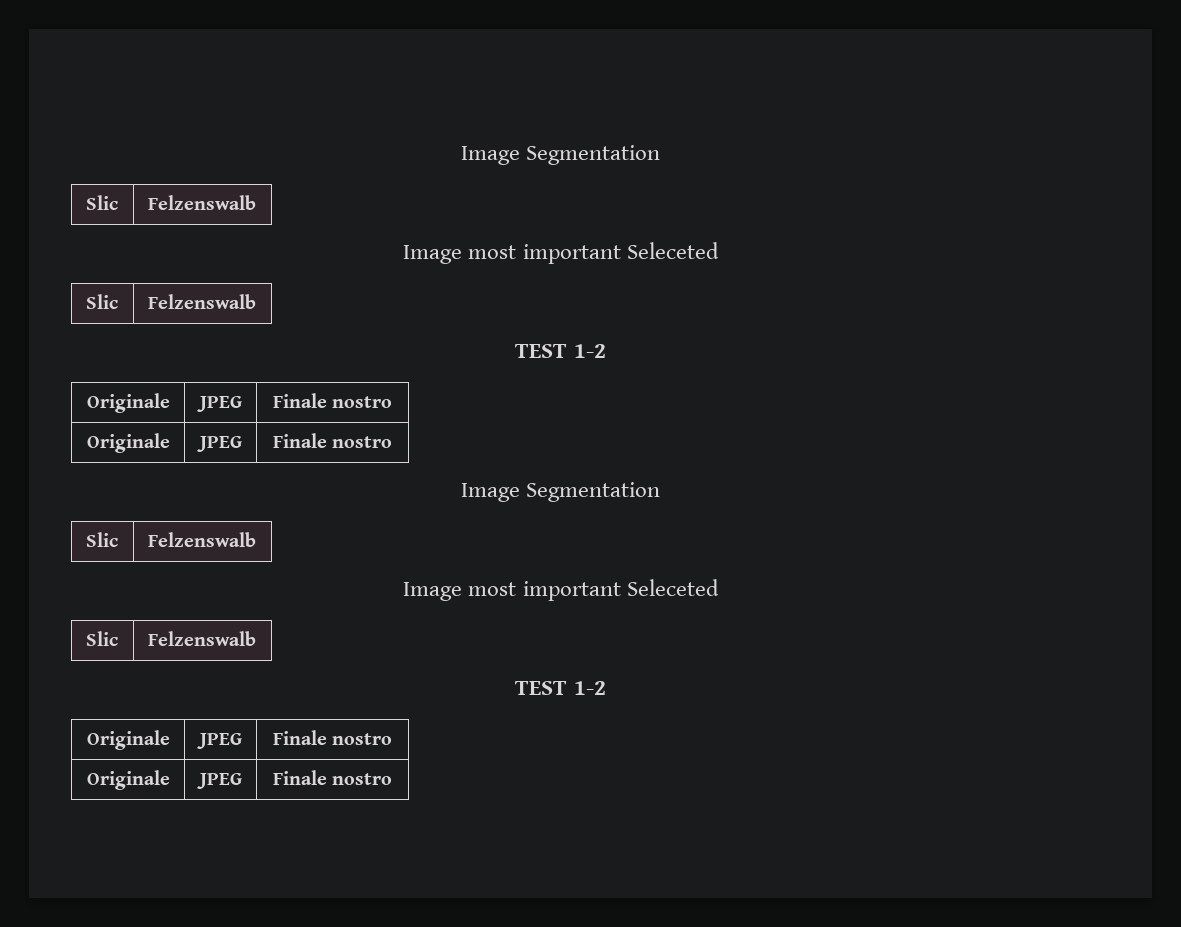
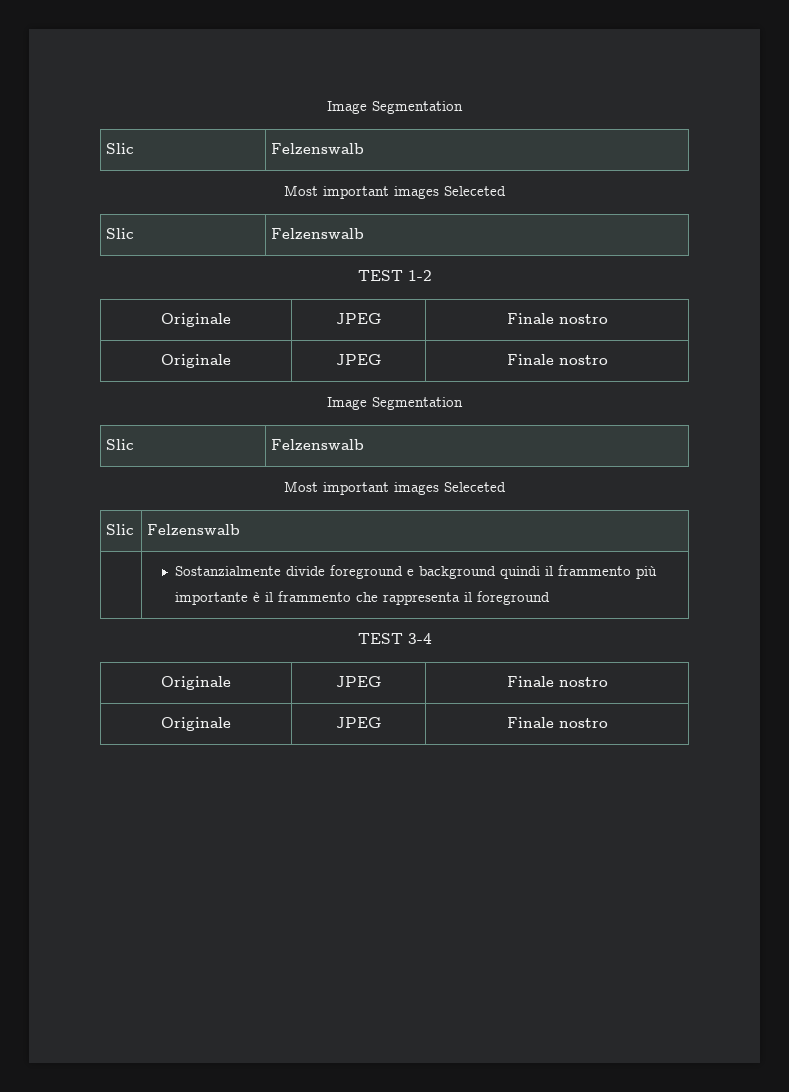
[460,145,661,165] [85,195,118,210] [147,195,256,210] [403,244,621,264] Image Segmentation // Slic | Felzenswalb // Image most important -> [327,101,463,114] [106,143,135,154] [271,143,365,155] [284,185,439,199] Image Segmentation // Slic | Felzenswalb // Most important images
[403,579,719,601] [85,631,118,646] [147,631,256,646] [515,681,606,695] Image most important Seleceted // Slic | Felzenswalb // TEST 1-2 -> [284,481,506,495] [106,524,135,535] [147,524,241,536] [175,565,658,579] [175,591,551,605] [357,633,432,644] Most important images Seleceted // Slic | Felzenswalb // | Sostanzialmente divide foreground e background quindi il frammento più importante è il frammento che rappresenta il foreground // TEST 3-4

